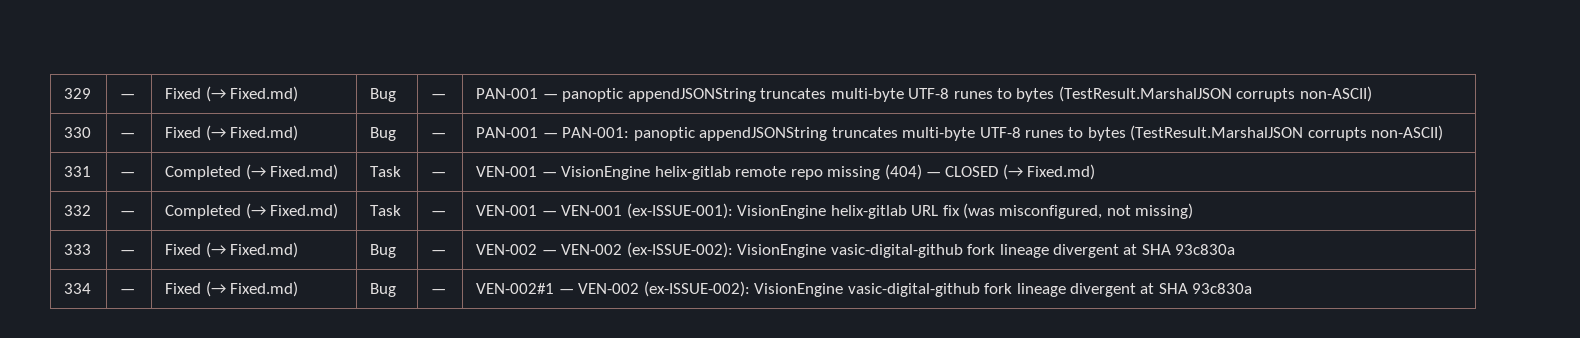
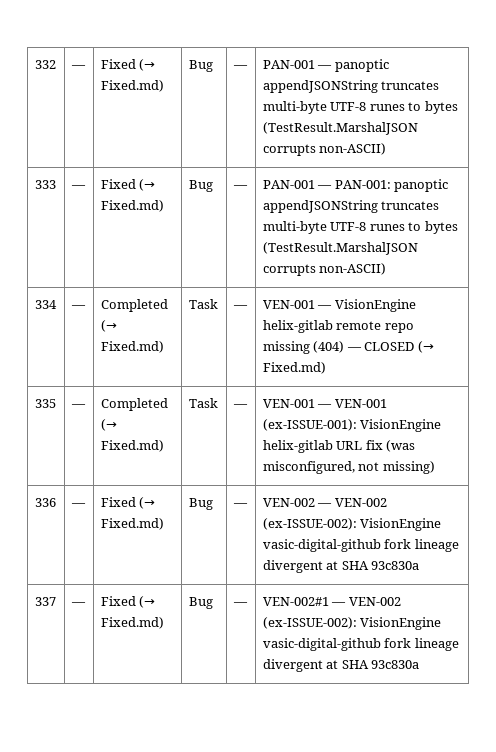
[64,88,92,99] 329 -> [34,60,56,69] 332
[64,127,92,138] 330 -> [34,180,56,189] 333
[64,166,92,177] 331 -> [34,300,57,309] 334
[64,205,92,216] 332 -> [34,399,56,408] 335
[64,244,92,255] 333 -> [34,498,56,507] 336
[64,283,92,294] 334 -> [34,597,56,606] 337

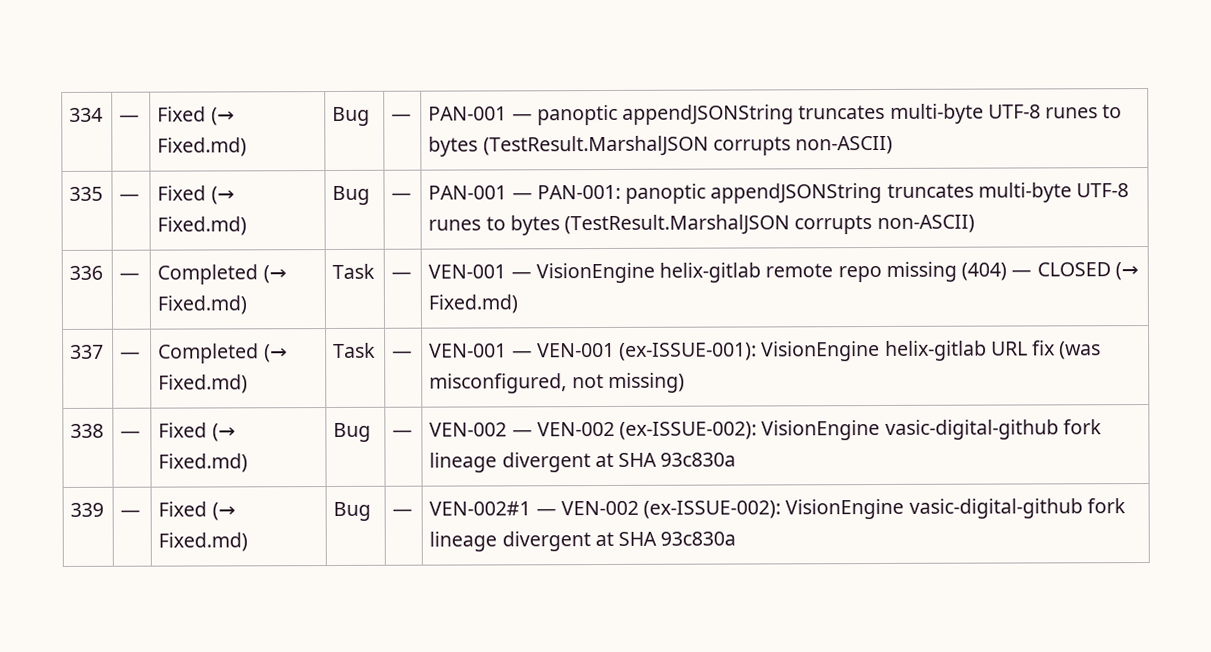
[34,60,56,69] 332 -> [69,107,104,122] 334
[34,180,56,189] 333 -> [69,186,104,201] 335
[34,300,57,309] 334 -> [69,265,104,280] 336
[34,399,56,408] 335 -> [70,344,105,359] 337
[34,498,56,507] 336 -> [70,423,105,438] 338
[34,597,56,606] 337 -> [70,502,105,517] 339

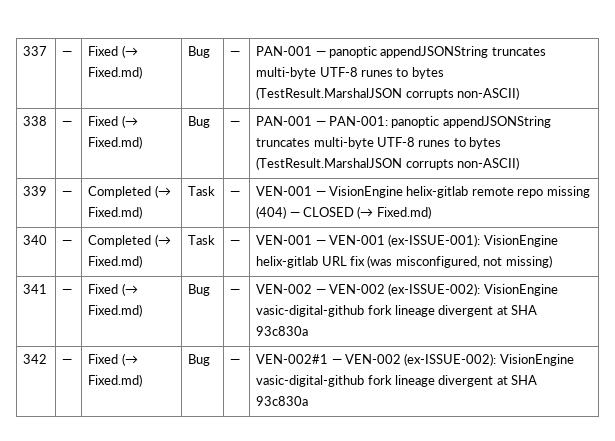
[69,107,104,122] 334 -> [23,46,48,56] 337
[69,186,104,201] 335 -> [23,116,48,126] 338
[69,265,104,280] 336 -> [23,186,48,196] 339
[70,344,105,359] 337 -> [23,235,48,245] 340
[70,423,105,438] 338 -> [23,284,48,294] 341
[70,502,105,517] 339 -> [23,354,48,364] 342

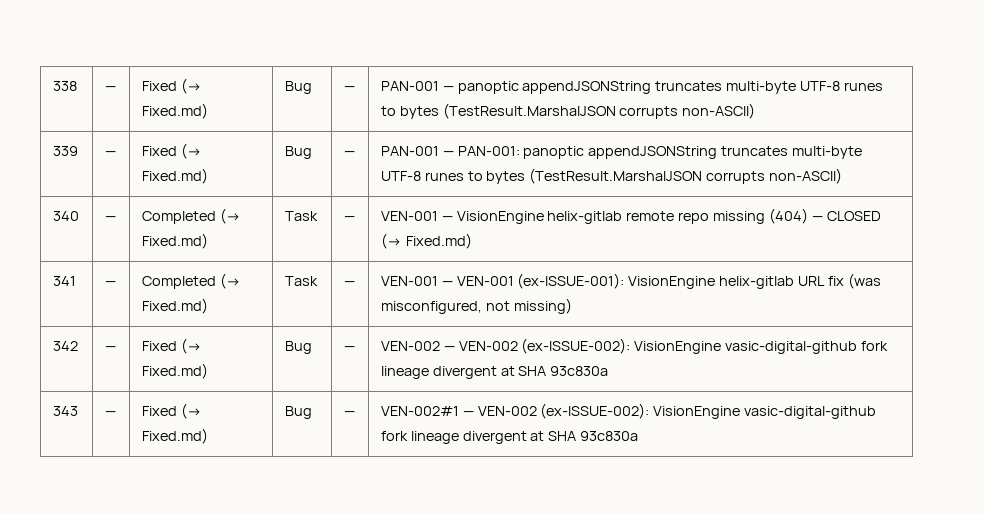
[23,46,48,56] 337 -> [52,81,77,91] 338
[23,116,48,126] 338 -> [52,146,78,156] 339
[23,186,48,196] 339 -> [52,211,79,221] 340
[23,235,48,245] 340 -> [52,276,76,286] 341
[23,284,48,294] 341 -> [52,341,78,351] 342
[23,354,48,364] 342 -> [52,406,78,416] 343

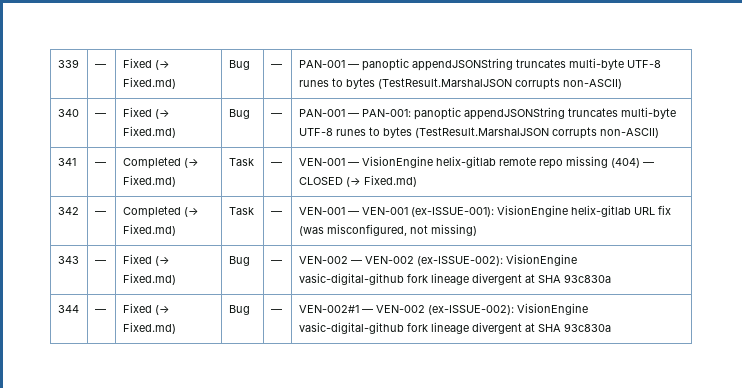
[52,81,77,91] 338 -> [57,59,79,68] 339
[52,146,78,156] 339 -> [57,109,79,117] 340
[52,211,79,221] 340 -> [57,158,76,166] 341
[52,276,76,286] 341 -> [57,207,79,215] 342
[52,341,78,351] 342 -> [57,256,79,264] 343
[52,406,78,416] 343 -> [57,305,79,313] 344

